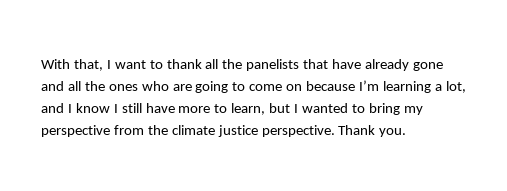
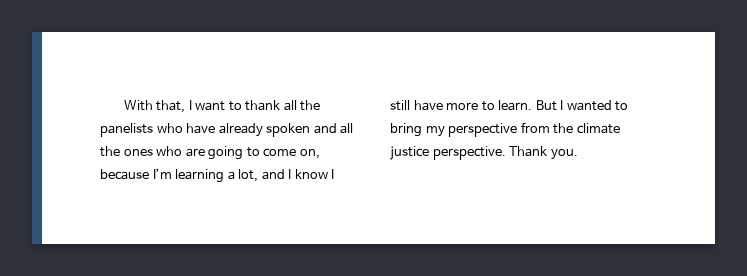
[303,59,329,69] that -> [156,123,183,133] who
[412,62,443,71] gone -> [266,123,311,137] spoken
[286,84,303,91] on -> [299,149,320,159] on,
[231,103,291,115] learn, but -> [498,100,557,111] learn. But

